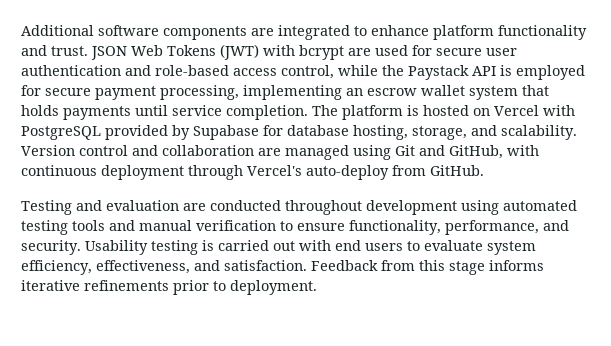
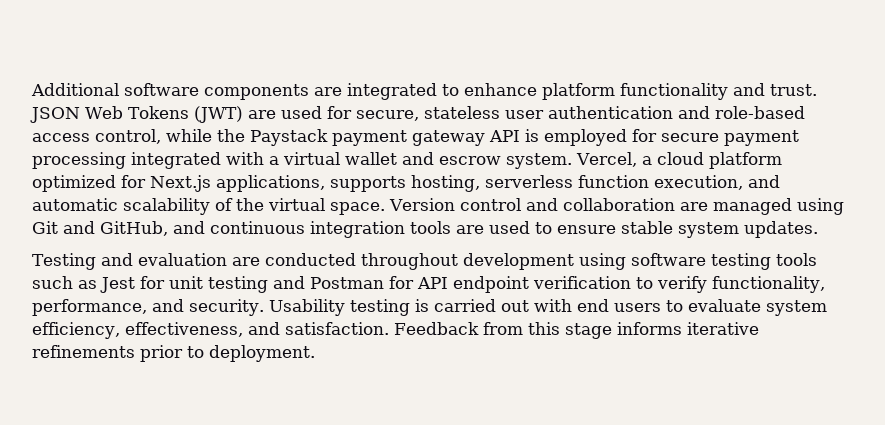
[263,45,344,60] with bcrypt -> (243, 114) none
[436,48,482,56] secure -> [355,106,500,121] secure, stateless
(469, 72) none -> [332,130,485,146] payment gateway
[160,85,549,100] [21,105,575,120] [21,125,577,140] processing, implementing an escrow wallet system that holds payments until service completion. The platform is hosted on Vercel with PostgreSQL provided by Supabase for database hosting, storage, and scalability. -> [32,152,782,169] [32,175,780,192] [32,198,385,215] processing integrated with a virtual wallet and escrow system. Vercel, a cloud platform optimized for Next.js applications, supports hosting, serverless function execution, and automatic scalability of the virtual space.
[507,145,539,156] [21,165,484,180] with continuous deployment through Vercel's auto-deploy from GitHub. -> [173,221,818,238] and continuous integration tools are used to ensure stable system updates.
[503,200,577,211] automated -> [630,253,706,266] software
[109,220,192,231] and manual -> [32,276,529,293] such as Jest for unit testing and Postman for API endpoint
[297,223,345,231] ensure -> [657,276,707,293] verify

